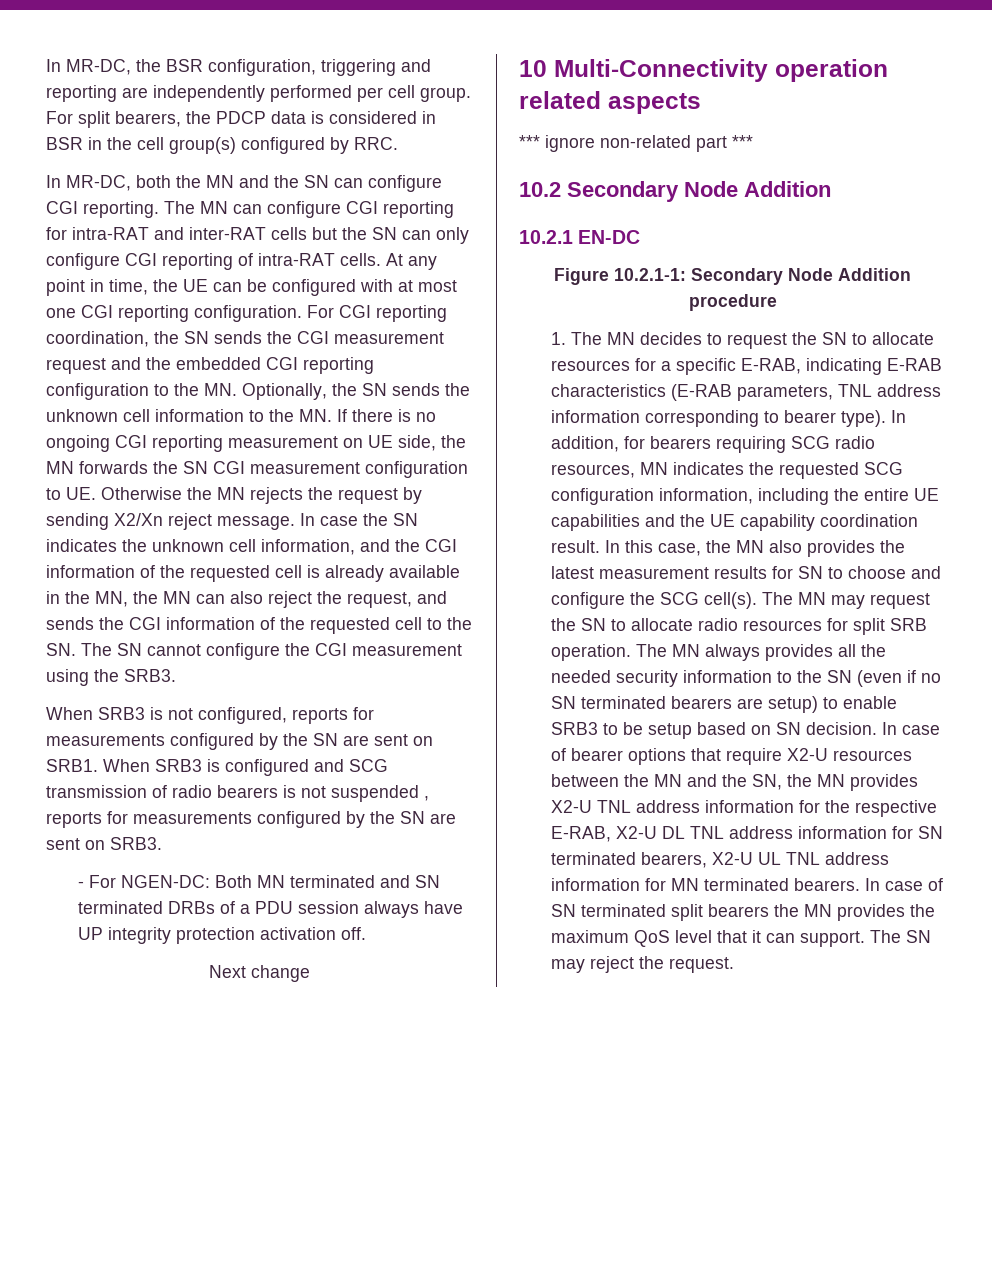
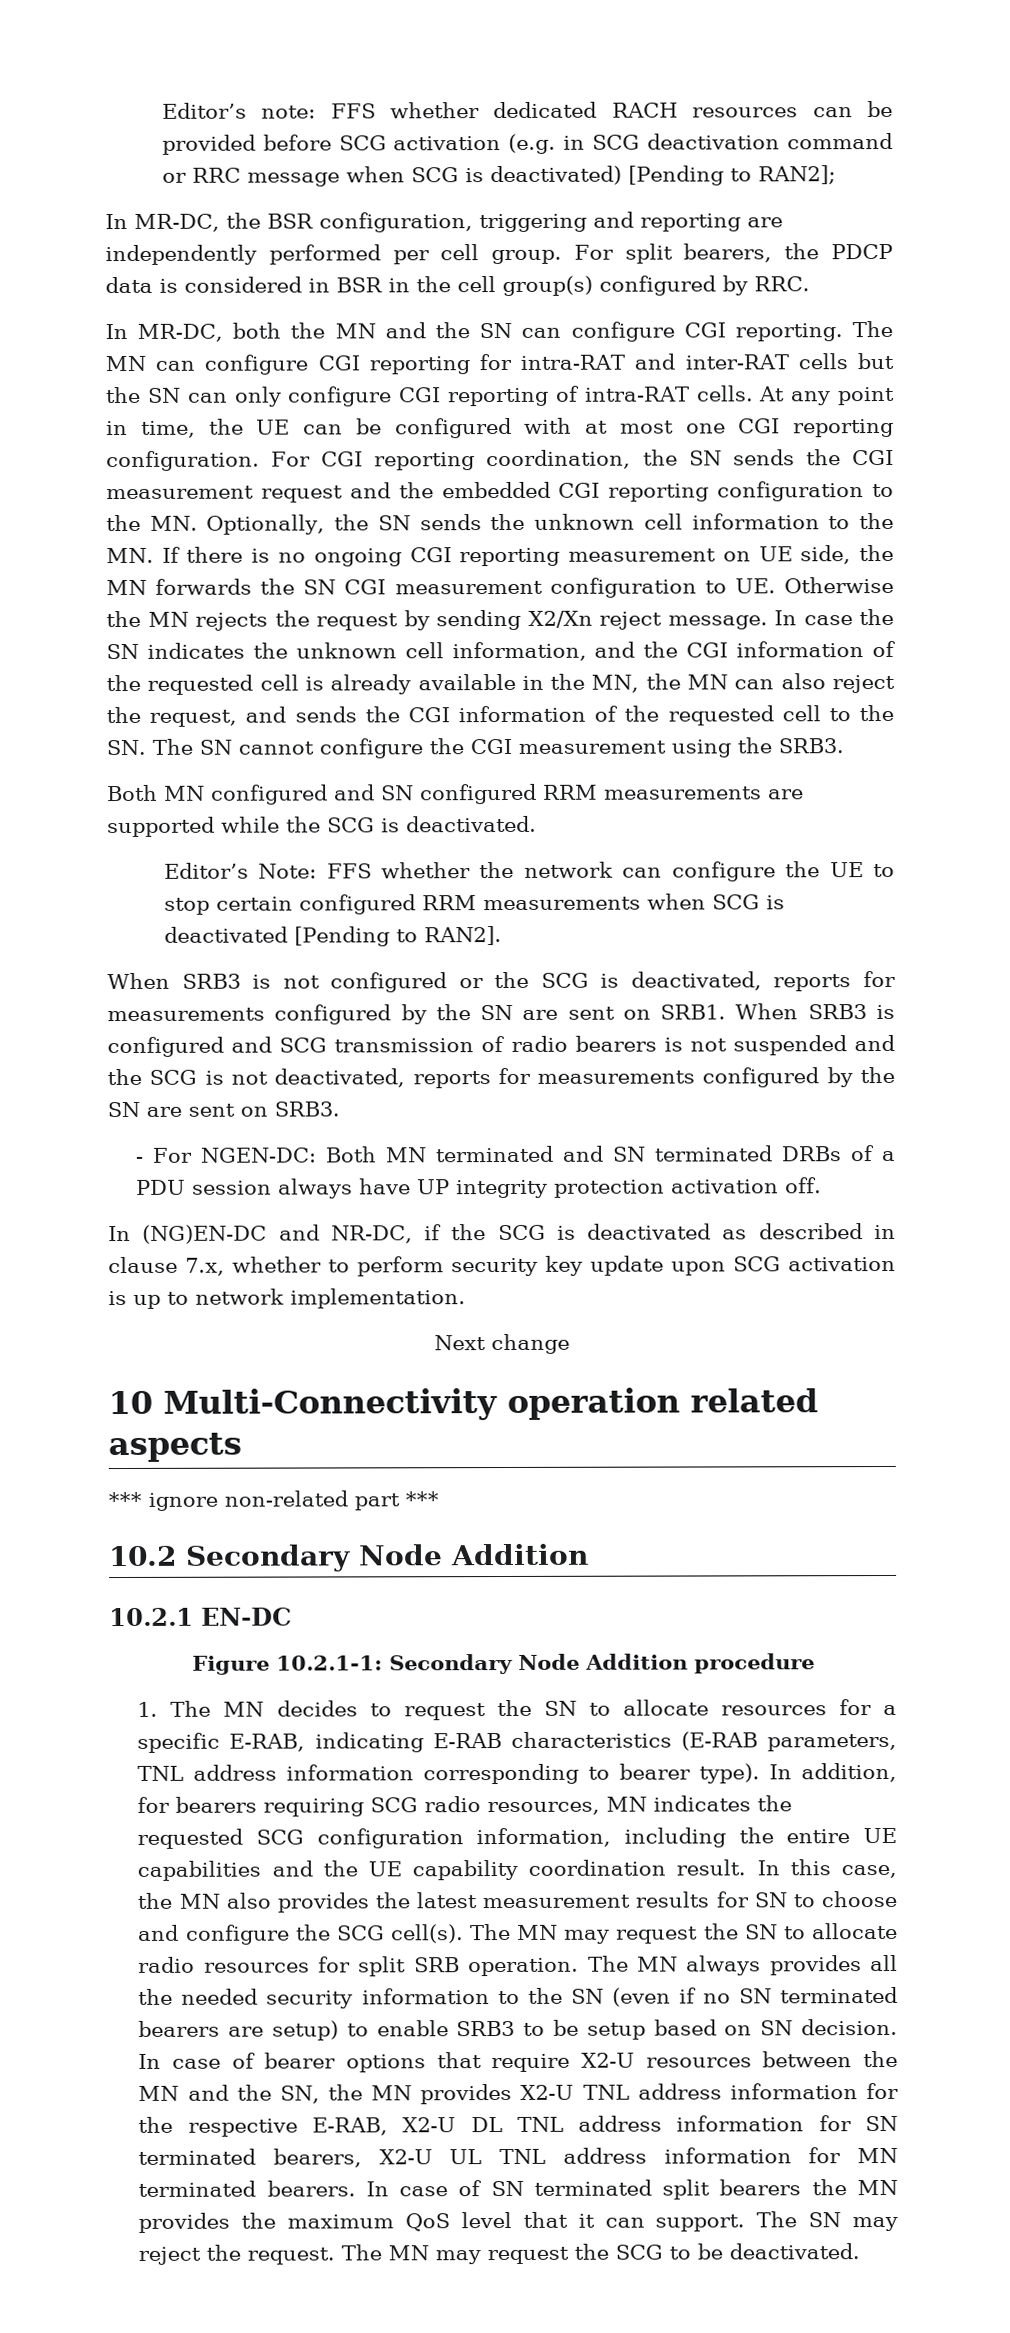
(46, 65) none -> [161,100,894,119] [161,132,893,155] [161,165,836,187] Editor’s note: FFS whether dedicated RACH resources can be provided before SCG activation (e.g. in SCG deactivation command or RRC message when SCG is deactivated) [Pending to RAN2]; //
[46,707,287,724] When SRB3 is not configured, -> [106,783,804,805] [107,815,537,838] [163,861,896,882] [163,893,785,915] [163,926,502,947] [107,971,762,993] Both MN configured and SN configured RRM measurements are supported while the SCG is deactivated. // Editor’s Note: FFS whether the network can configure the UE to stop certain configured RRM measurements when SCG is deactivated [Pending to RAN2]. // When SRB3 is not configured or the SCG is deactivated,
[424,796,429,801] , -> [854,1034,896,1052] [107,1068,406,1088] and the SCG is not deactivated,
(366, 933) none -> [108,1223,897,1244] [108,1255,896,1277] [108,1288,466,1309] // In (NG)EN-DC and NR-DC, if the SCG is deactivated as described in clause 7.x, whether to perform security key update upon SCG activation is up to network implementation.
(734, 965) none -> [341,2243,861,2265] The MN may request the SCG to be deactivated.

